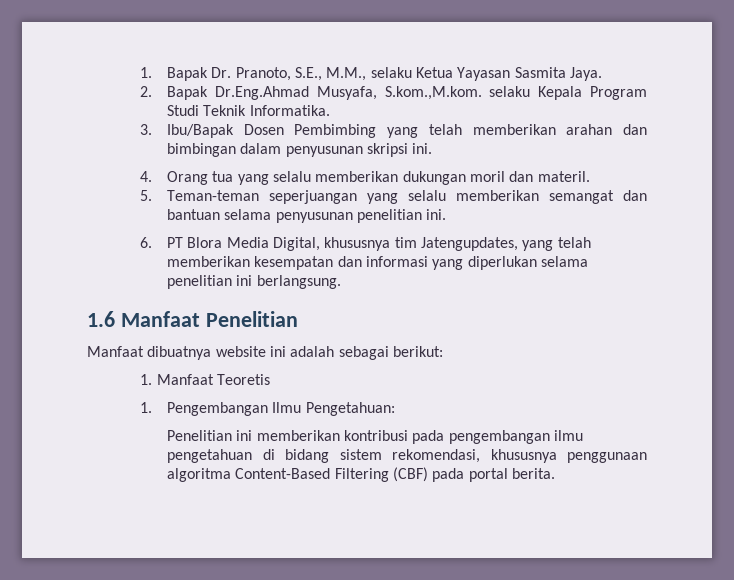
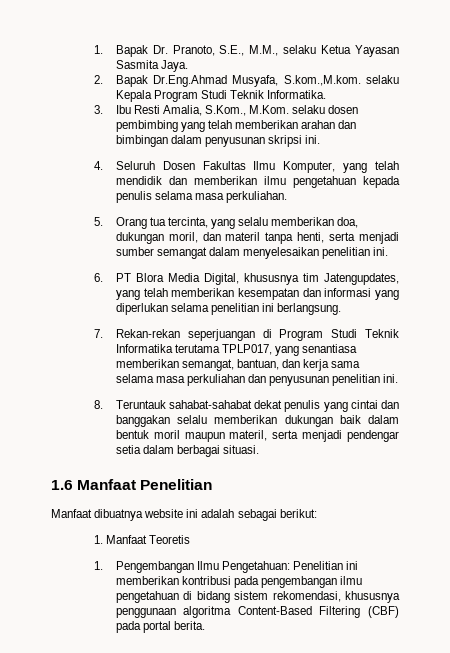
[167,124,377,138] Ibu/Bapak Dosen Pembimbing -> [115,105,359,116] [115,120,178,132] Ibu Resti Amalia, S.Kom., M.Kom. selaku dosen pembimbing
(153, 176) none -> [115,161,399,173] [115,176,400,188] [115,191,288,203] [94,217,104,226] Seluruh Dosen Fakultas Ilmu Komputer, yang telah mendidik dan memberikan ilmu pengetahuan kepada penulis selama masa perkuliahan. // 5.
[237,171,590,185] [140,190,648,204] [167,209,353,223] yang selalu memberikan dukungan moril dan materil. // 5. Teman-teman seperjuangan yang selalu memberikan semangat dan bantuan selama penyusunan -> [168,217,359,229] [115,232,399,244] [115,247,320,259] tercinta, yang selalu memberikan doa, dukungan moril, dan materil tanpa henti, serta menjadi sumber semangat dalam menyelesaikan
(341, 282) none -> [94,329,399,341] [115,344,358,356] [115,359,361,371] [115,374,399,386] [94,400,400,412] [115,415,399,427] [115,430,400,442] [115,445,260,457] // 7. Rekan-rekan seperjuangan di Program Studi Teknik Informatika terutama TPLP017, yang senantiasa memberikan semangat, bantuan, dan kerja sama selama masa perkuliahan dan penyusunan penelitian ini. // 8. Teruntauk sahabat-sahabat dekat penulis yang cintai dan banggakan selalu memberikan dukungan baik dalam bentuk moril maupun materil, serta menjadi pendengar setia dalam berbagai situasi.
(395, 409) // -> (291, 567) none

